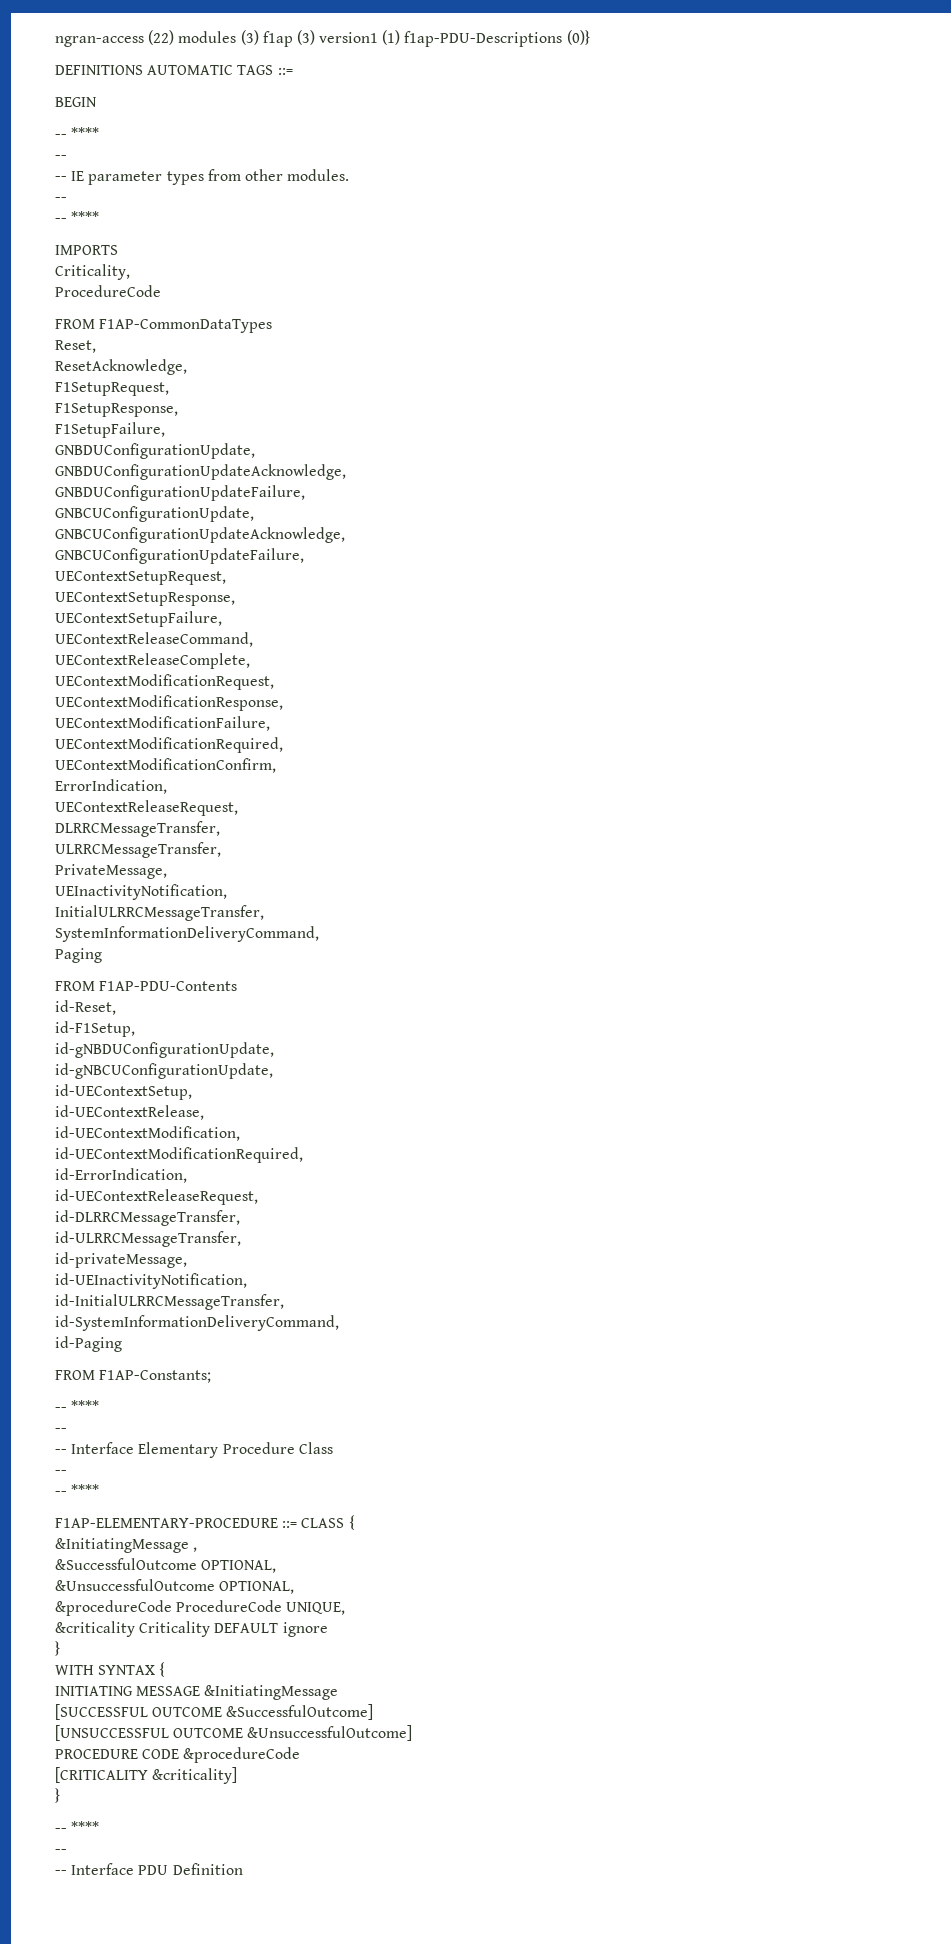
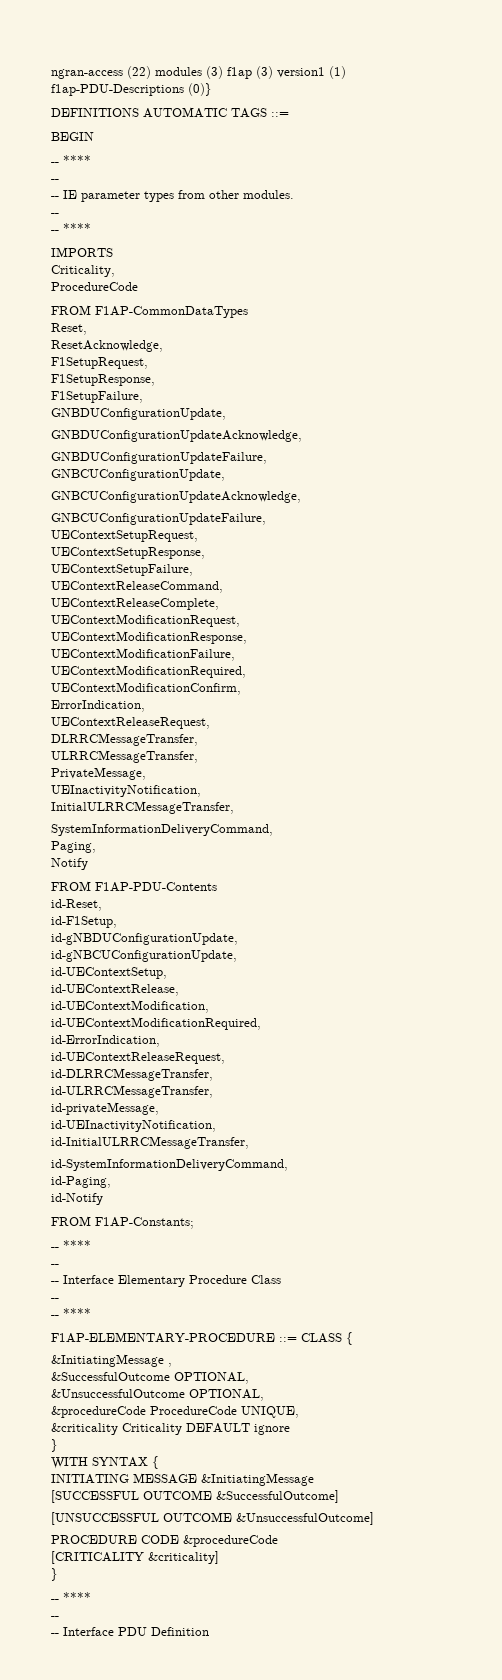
[55,948,102,963] Paging -> [51,841,96,853] [51,858,88,870] Paging, // Notify
[55,1336,122,1352] id-Paging -> [51,1176,111,1188] [51,1193,103,1205] id-Paging, // id-Notify

